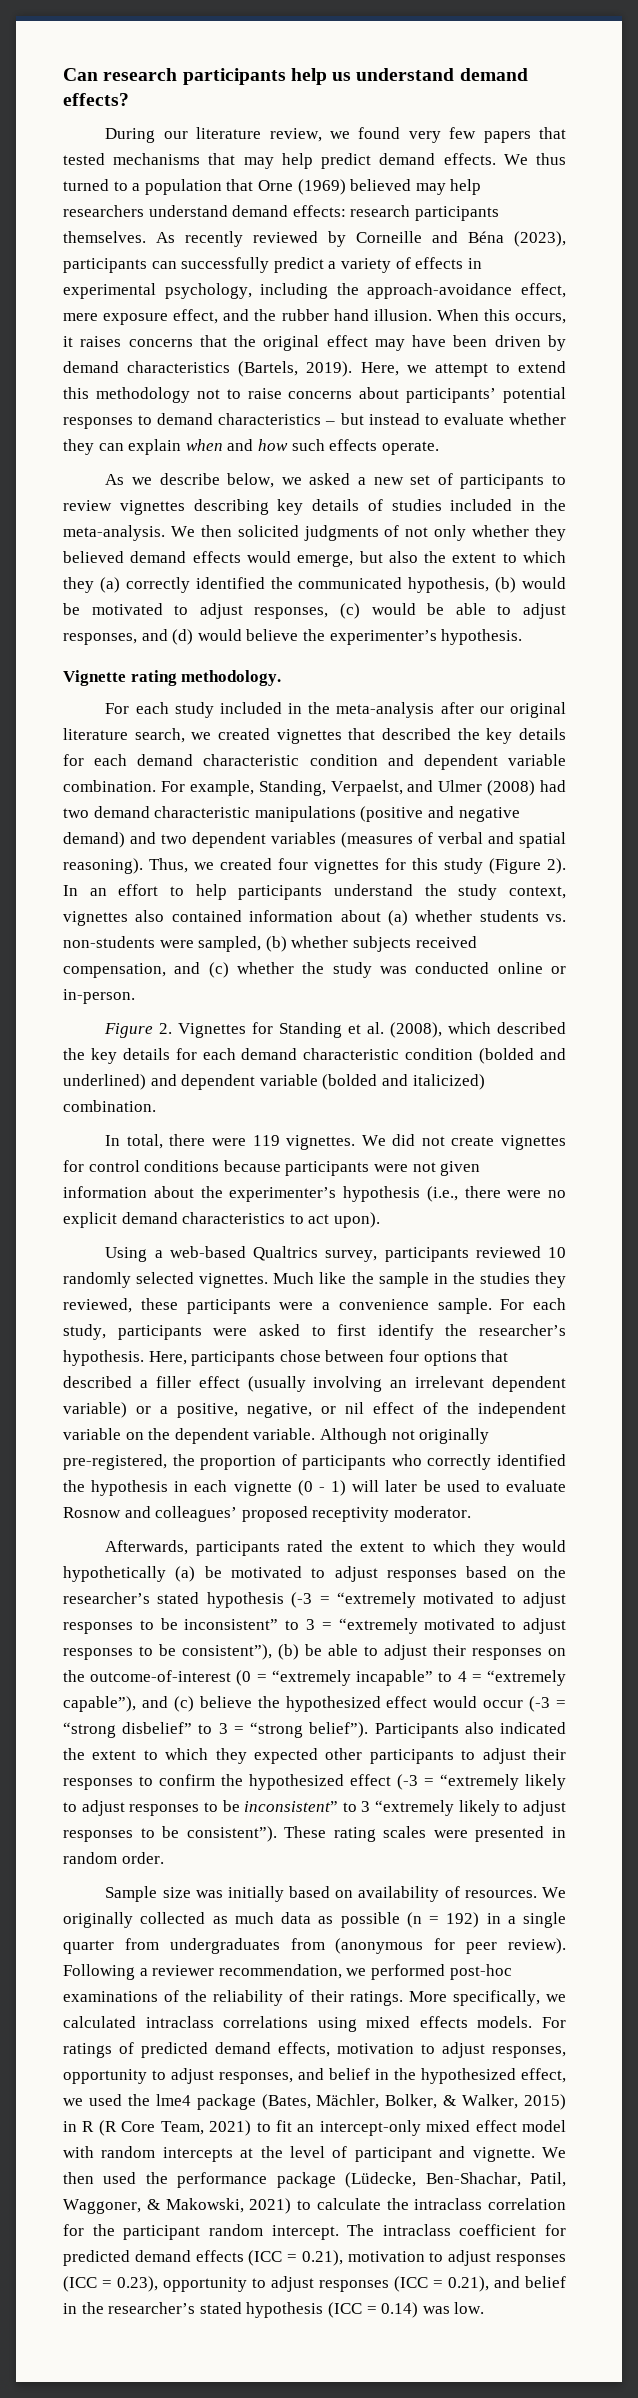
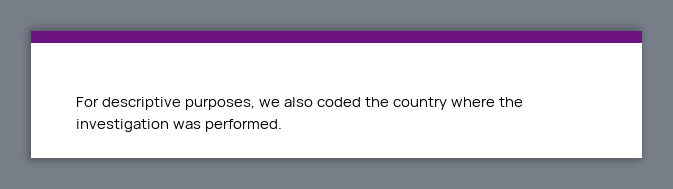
[63,68,528,85] [63,93,129,106] [105,127,567,143] [63,153,566,169] [63,179,482,195] [63,205,499,221] [63,231,566,247] [63,257,482,273] [63,283,566,299] [63,309,567,325] [63,335,566,351] [63,361,566,377] [63,387,566,403] [63,413,566,429] [63,439,439,455] [105,473,566,489] [63,499,566,515] [63,525,567,541] [63,551,566,567] [63,577,566,593] [63,603,567,619] [63,629,523,645] [63,670,282,686] [105,702,567,718] [63,728,566,744] [63,754,566,770] [63,780,566,796] [63,806,520,822] [63,832,566,848] [63,858,566,874] [63,884,566,900] [63,910,566,926] [63,936,477,952] [63,962,566,978] [63,989,135,1004] [104,1022,567,1038] [63,1048,566,1064] [63,1074,485,1090] [63,1100,156,1112] [105,1134,566,1150] [63,1160,481,1176] [63,1186,566,1202] [63,1212,380,1228] [105,1246,566,1262] [63,1272,567,1288] [63,1298,566,1314] [63,1324,566,1340] [63,1350,509,1366] [63,1376,566,1392] [63,1402,566,1418] [63,1428,490,1444] [63,1454,566,1470] [63,1480,566,1496] [63,1506,471,1522] [105,1540,566,1556] [63,1566,566,1582] [63,1592,566,1608] [63,1618,566,1634] [63,1644,566,1660] [63,1670,566,1686] [63,1696,566,1712] [63,1722,566,1738] [63,1748,566,1764] [63,1774,566,1790] [63,1800,566,1816] [63,1826,566,1842] [63,1852,164,1864] [105,1886,566,1902] [63,1912,566,1928] [63,1938,566,1954] [63,1964,512,1980] [63,1990,566,2006] [63,2016,566,2032] [63,2042,566,2058] [63,2068,566,2084] [63,2094,566,2110] [63,2120,566,2136] [63,2146,566,2162] [63,2172,566,2188] [63,2198,566,2214] [63,2224,566,2240] [63,2250,566,2266] [63,2276,566,2292] [63,2302,485,2318] Can research participants help us understand demand effects? // During our literature review, we found very few papers that tested mechanisms that may help predict demand effects. We thus turned to a population that Orne (1969) believed may help researchers understand demand effects: research participants themselves. As recently reviewed by Corneille and Béna (2023), participants can successfully predict a variety of effects in experimental psychology, including the approach-avoidance effect, mere exposure effect, and the rubber hand illusion. When this occurs, it raises concerns that the original effect may have been driven by demand characteristics (Bartels, 2019). Here, we attempt to extend this methodology not to raise concerns about participants’ potential responses to demand characteristics – but instead to evaluate whether they can explain when and how such effects operate. // As we describe below, we asked a new set of participants to review vignettes describing key details of studies included in the meta-analysis. We then solicited judgments of not only whether they believed demand effects would emerge, but also the extent to which they (a) correctly identified the communicated hypothesis, (b) would be motivated to adjust responses, (c) would be able to adjust responses, and (d) would believe the experimenter’s hypothesis. // Vignette rating methodology. // For each study included in the meta-analysis after our original literature search, we created vignettes that described the key details for each demand characteristic condition and dependent variable combination. For example, Standing, Verpaelst, and Ulmer (2008) had two demand characteristic manipulations (positive and negative demand) and two dependent variables (measures of verbal and spatial reasoning). Thus, we created four vignettes for this study (Figure 2). In an effort to help participants understand the study context, vignettes also contained information about (a) whether students vs. non-students were sampled, (b) whether subjects received compensation, and (c) whether the study was conducted online or in-person. // Figure 2. Vignettes for Standing et al. (2008), which described the key details for each demand characteristic condition (bolded and underlined) and dependent variable (bolded and italicized) combination. // In total, there were 119 vignettes. We did not create vignettes for control conditions because participants were not given information about the experimenter’s hypothesis (i.e., there were no explicit demand characteristics to act upon). // Using a web-based Qualtrics survey, participants reviewed 10 randomly selected vignettes. Much like the sample in the studies they reviewed, these participants were a convenience sample. For each study, participants were asked to first identify the researcher’s hypothesis. Here, participants chose between four options that described a filler effect (usually involving an irrelevant dependent variable) or a positive, negative, or nil effect of the independent variable on the dependent variable. Although not originally pre-registered, the proportion of participants who correctly identified the hypothesis in each vignette (0 - 1) will later be used to evaluate Rosnow and colleagues’ proposed receptivity moderator. // Afterwards, participants rated the extent to which they would hypothetically (a) be motivated to adjust responses based on the researcher’s stated hypothesis (-3 = “extremely motivated to adjust responses to be inconsistent” to 3 = “extremely motivated to adjust responses to be consistent”), (b) be able to adjust their responses on the outcome-of-interest (0 = “extremely incapable” to 4 = “extremely capable”), and (c) believe the hypothesized effect would occur (-3 = “strong disbelief” to 3 = “strong belief”). Participants also indicated the extent to which they expected other participants to adjust their responses to confirm the hypothesized effect (-3 = “extremely likely to adjust responses to be inconsistent” to 3 “extremely likely to adjust responses to be consistent”). These rating scales were presented in random order. // Sample size was initially based on availability of resources. We originally collected as much data as possible (n = 192) in a single quarter from undergraduates from (anonymous for peer review). Following a reviewer recommendation, we performed post-hoc examinations of the reliability of their ratings. More specifically, we calculated intraclass correlations using mixed effects models. For ratings of predicted demand effects, motivation to adjust responses, opportunity to adjust responses, and belief in the hypothesized effect, we used the lme4 package (Bates, Mächler, Bolker, & Walker, 2015) in R (R Core Team, 2021) to fit an intercept-only mixed effect model with random intercepts at the level of participant and vignette. We then used the performance package (Lüdecke, Ben-Shachar, Patil, Waggoner, & Makowski, 2021) to calculate the intraclass correlation for the participant random intercept. The intraclass coefficient for predicted demand effects (ICC = 0.21), motivation to adjust responses (ICC = 0.23), opportunity to adjust responses (ICC = 0.21), and belief in the researcher’s stated hypothesis (ICC = 0.14) was low. -> [76,97,524,110] [76,119,283,132] For descriptive purposes, we also coded the country where the investigation was performed.

